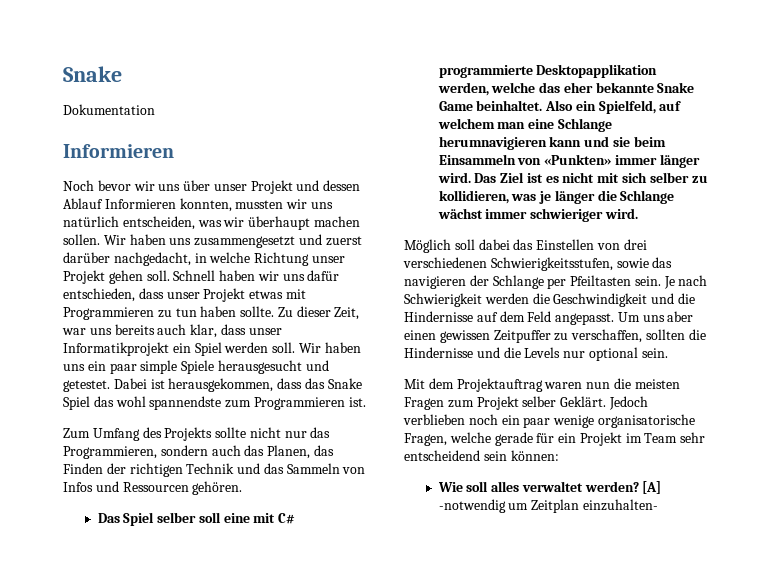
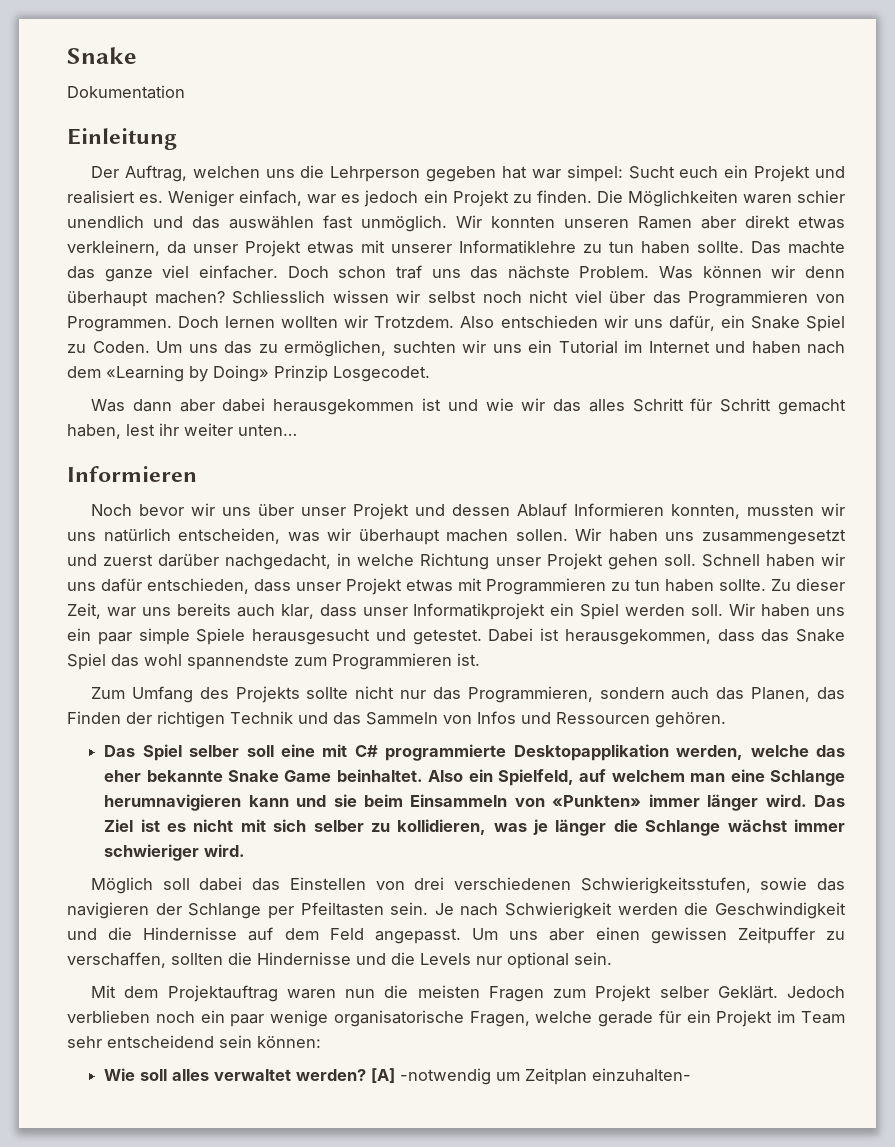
(155, 109) none -> [67,128,177,150] [91,165,845,182] [67,190,845,207] [67,215,845,232] [67,240,845,257] [67,265,845,282] [67,290,845,307] [67,315,846,332] [67,340,845,357] [67,365,430,382] [91,398,846,415] [67,423,297,439] // Einleitung // Der Auftrag, welchen uns die Lehrperson gegeben hat war simpel: Sucht euch ein Projekt und realisiert es. Weniger einfach, war es jedoch ein Projekt zu finden. Die Möglichkeiten waren schier unendlich und das auswählen fast unmöglich. Wir konnten unseren Ramen aber direkt etwas verkleinern, da unser Projekt etwas mit unserer Informatiklehre zu tun haben sollte. Das machte das ganze viel einfacher. Doch schon traf uns das nächste Problem. Was können wir denn überhaupt machen? Schliesslich wissen wir selbst noch nicht viel über das Programmieren von Programmen. Doch lernen wollten wir Trotzdem. Also entschieden wir uns dafür, ein Snake Spiel zu Coden. Um uns das zu ermöglichen, suchten wir uns ein Tutorial im Internet und haben nach dem «Learning by Doing» Prinzip Losgecodet. // Was dann aber dabei herausgekommen ist und wie wir das alles Schritt für Schritt gemacht haben, lest ihr weiter unten…

